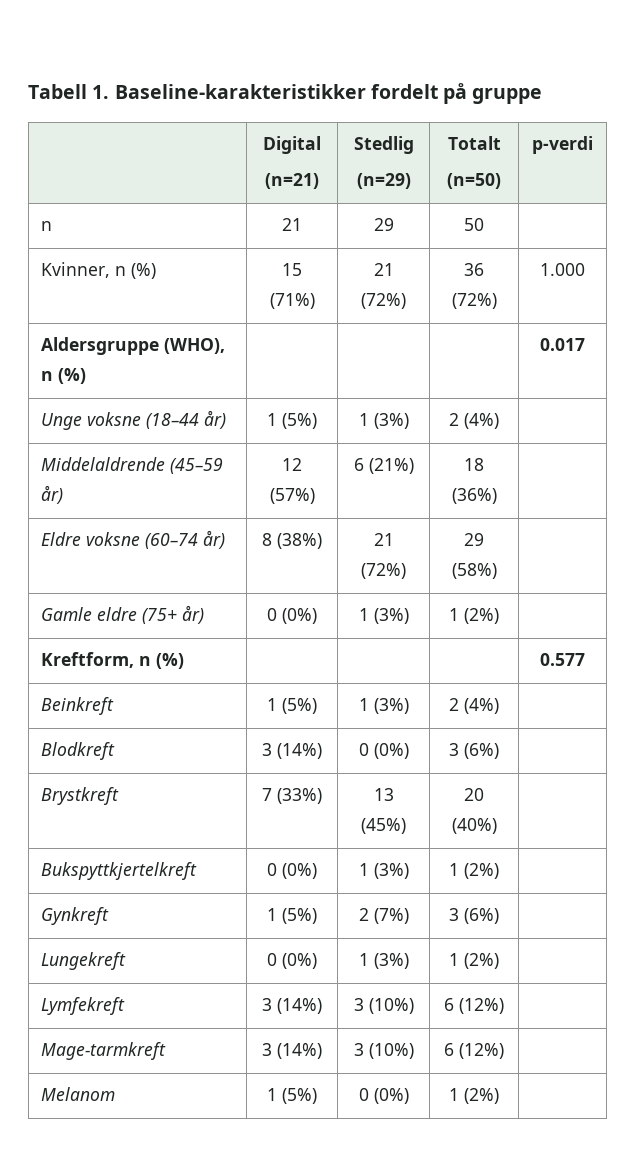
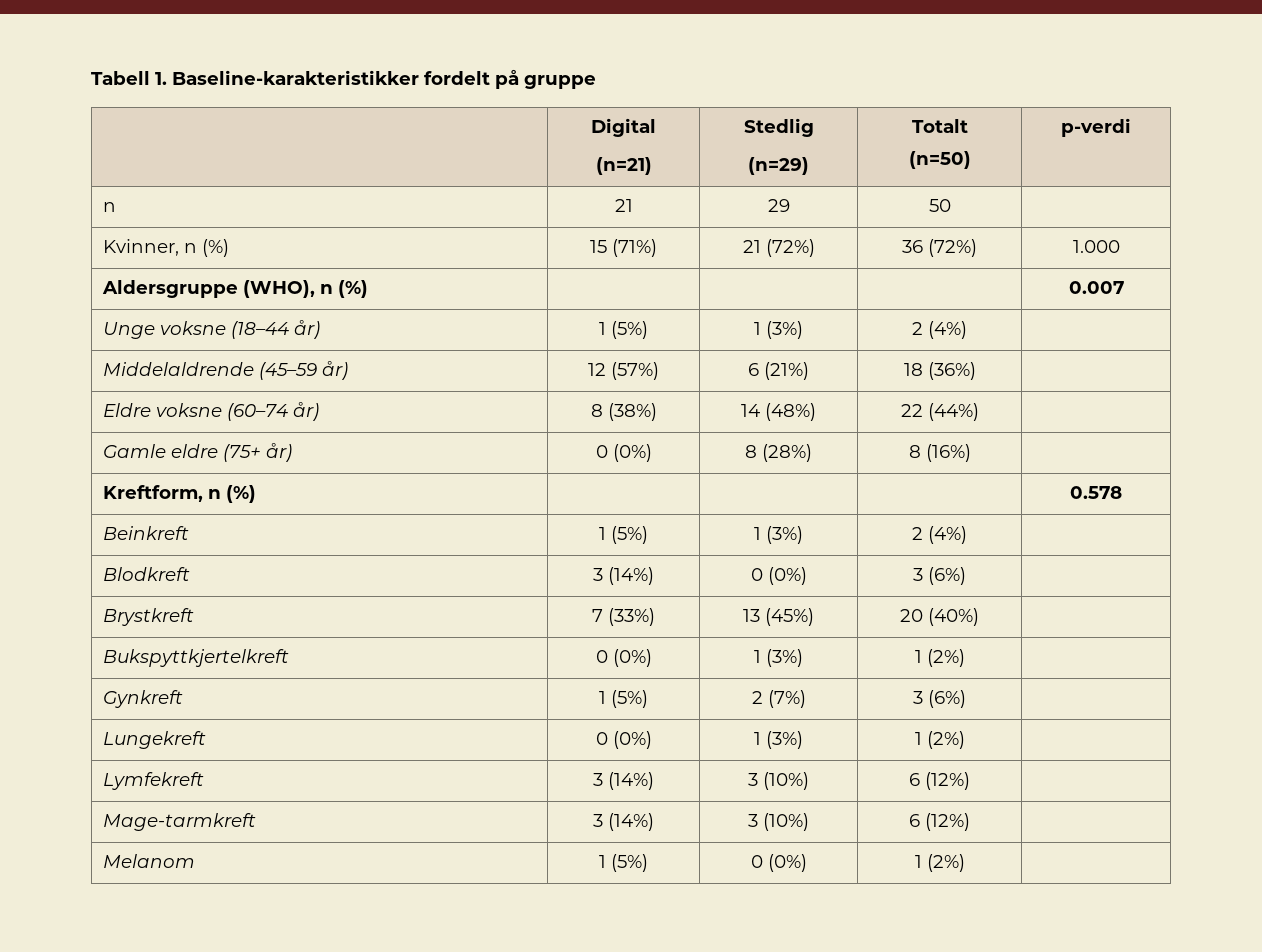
[540,338,585,351] 0.017 -> [1068,281,1124,294] 0.007
[373,533,394,546] [361,563,406,579] [464,533,484,546] [451,563,497,579] 21 (72%) | 29 (58%) -> [741,403,816,421] [900,403,979,421] 14 (48%) | 22 (44%)
[358,608,409,624] [449,608,499,624] 1 (3%) | 1 (2%) -> [745,444,812,462] [908,444,971,462] 8 (28%) | 8 (16%)
[540,653,585,666] 0.577 -> [1070,486,1122,499] 0.578

